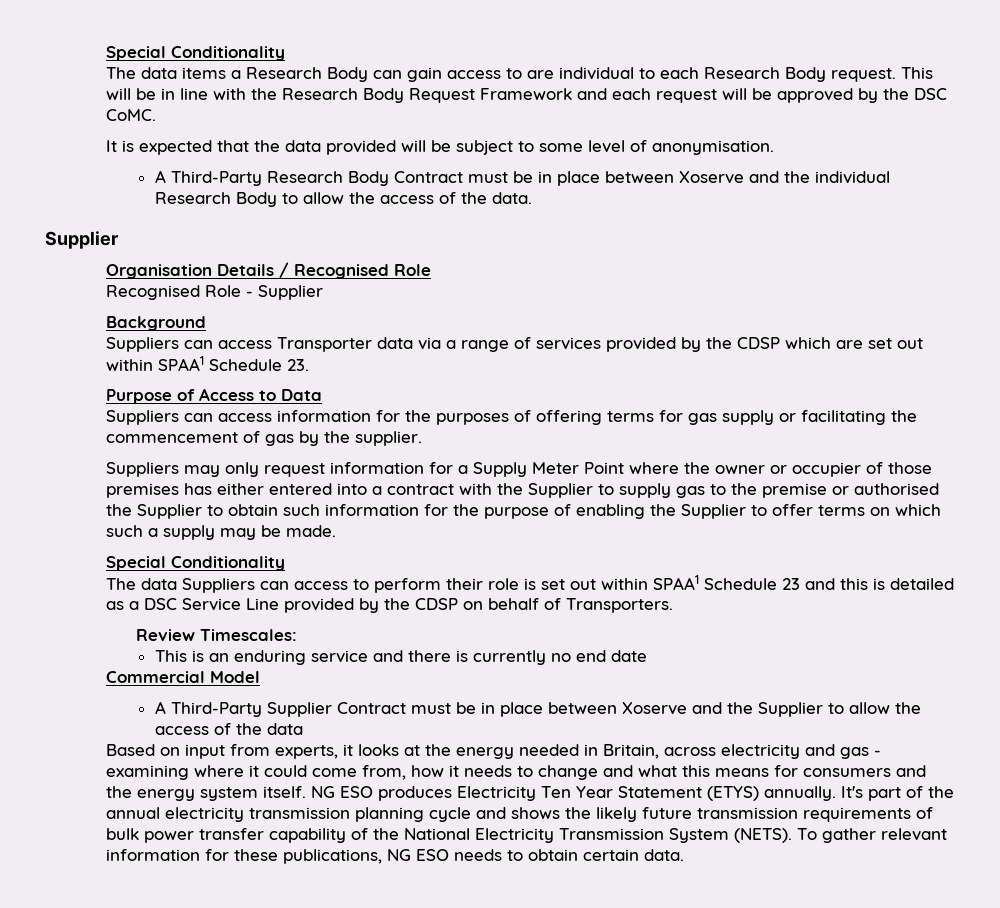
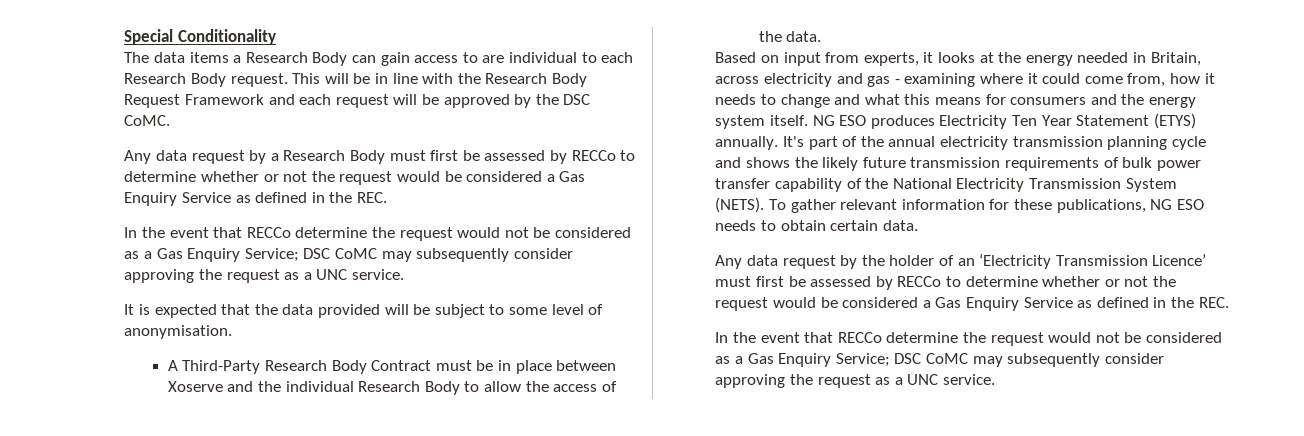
(156, 115) none -> [124,150,636,164] [124,171,586,185] [124,192,387,206] [124,227,631,241] [124,248,573,262] [124,269,404,283] // Any data request by a Research Body must first be assessed by RECCo to determine whether or not the request would be considered a Gas Enquiry Service as defined in the REC. // In the event that RECCo determine the request would not be considered as a Gas Enquiry Service; DSC CoMC may subsequently consider approving the request as a UNC service.
[45,231,118,249] [105,262,431,279] [105,285,323,300] [105,316,206,331] [105,337,923,352] [105,356,309,371] [105,388,322,404] [105,410,917,425] [105,431,422,446] [105,462,932,477] [105,483,939,498] [105,504,941,519] [105,525,336,540] [105,556,285,571] [105,575,954,593] [105,598,673,613] [136,629,298,641] [154,650,647,665] [105,671,260,683] [154,701,921,717] [154,723,303,735] // Supplier // Organisation Details / Recognised Role // Recognised Role - Supplier // Background // Suppliers can access Transporter data via a range of services provided by the CDSP which are set out within SPAA1 Schedule 23. // Purpose of Access to Data // Suppliers can access information for the purposes of offering terms for gas supply or facilitating the commencement of gas by the supplier. // Suppliers may only request information for a Supply Meter Point where the owner or occupier of those premises has either entered into a contract with the Supplier to supply gas to the premise or authorised the Supplier to obtain such information for the purpose of enabling the Supplier to offer terms on which such a supply may be made. // Special Conditionality // The data Suppliers can access to perform their role is set out within SPAA1 Schedule 23 and this is detailed as a DSC Service Line provided by the CDSP on behalf of Transporters. // Review Timescales: // This is an enduring service and there is currently no end date // Commercial Model // A Third-Party Supplier Contract must be in place between Xoserve and the Supplier to allow the access of the data -> (822, 36) none
(684, 855) none -> [715,253,1207,269] [715,276,1176,290] [715,297,1229,311] [715,332,1222,346] [715,353,1164,367] [715,374,995,388] // Any data request by the holder of an ‘Electricity Transmission Licence’ must first be assessed by RECCo to determine whether or not the request would be considered a Gas Enquiry Service as defined in the REC. // In the event that RECCo determine the request would not be considered as a Gas Enquiry Service; DSC CoMC may subsequently consider approving the request as a UNC service.

